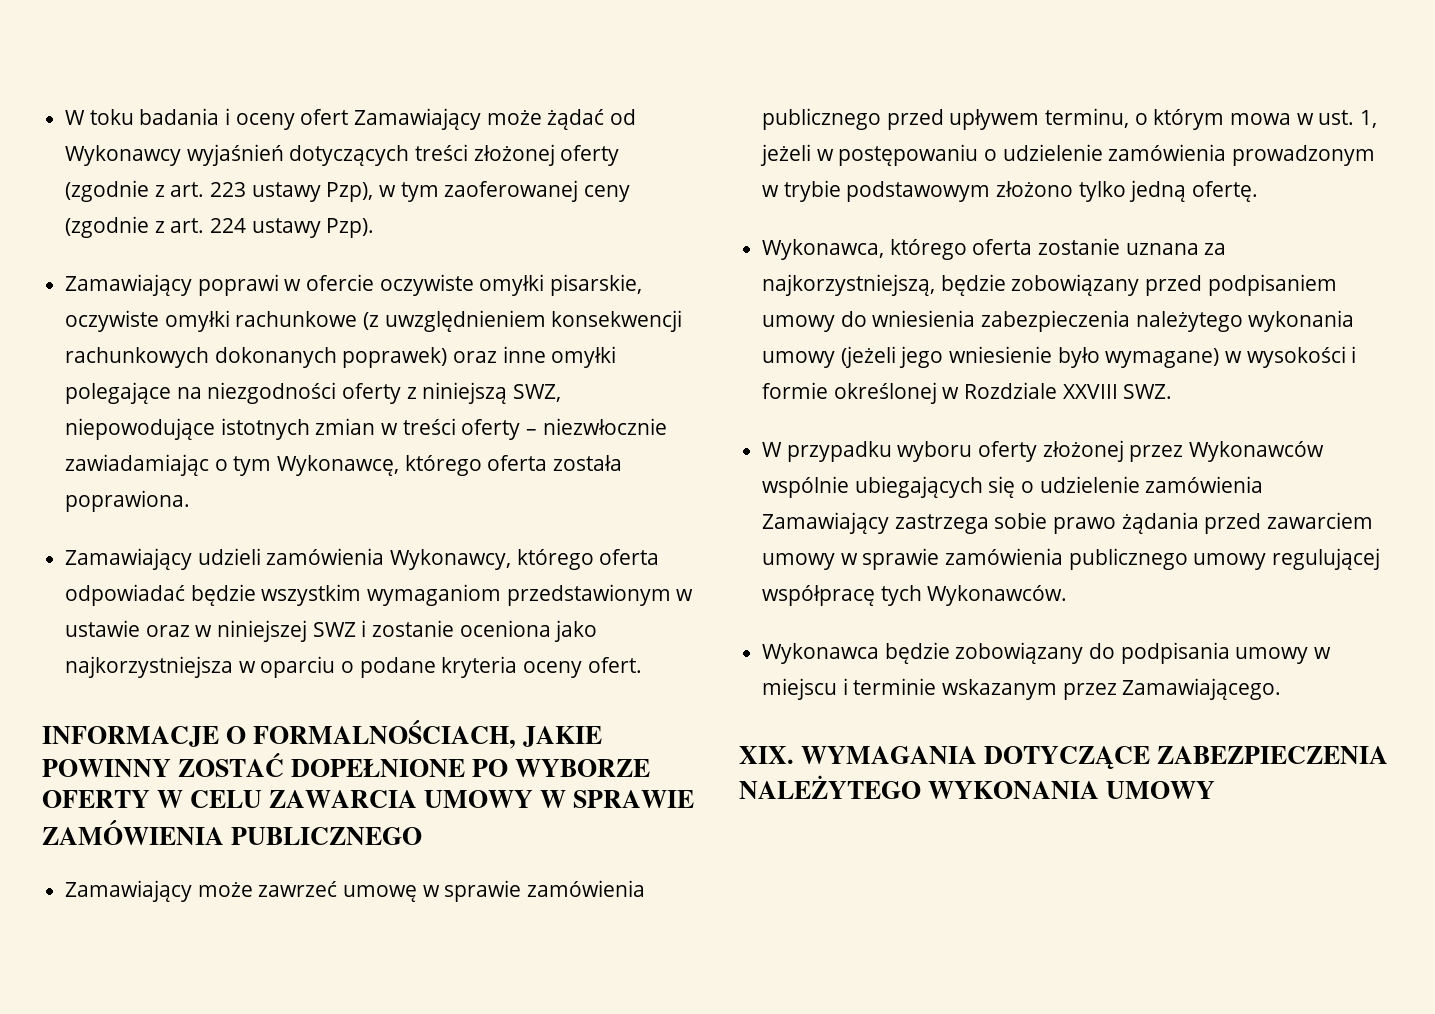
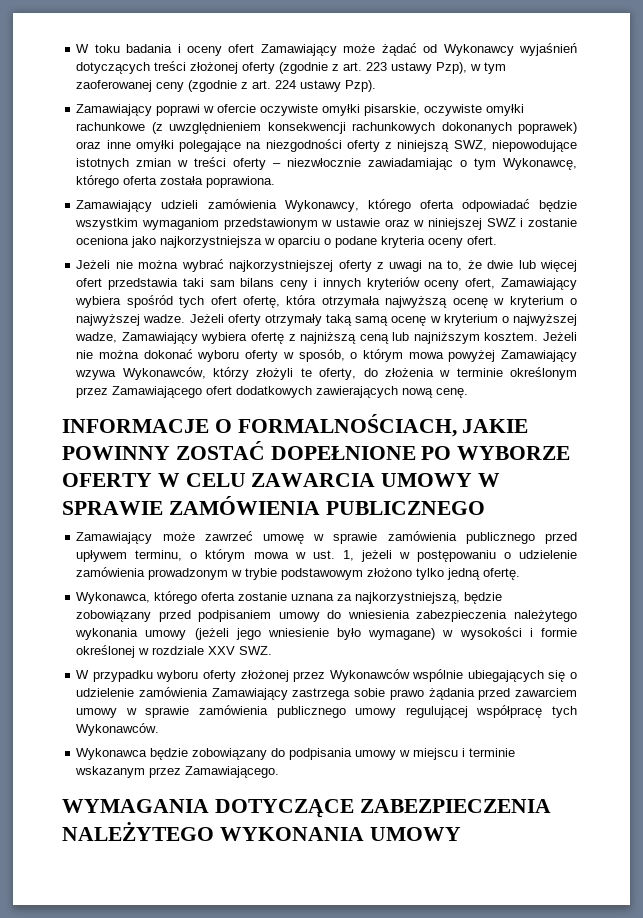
(642, 665) none -> [76,259,577,272] [76,277,577,290] [75,295,577,308] [76,314,577,326] [75,332,577,344] [76,349,577,362] [75,367,577,380] [76,386,469,398] // Jeżeli nie można wybrać najkorzystniejszej oferty z uwagi na to, że dwie lub więcej ofert przedstawia taki sam bilans ceny i innych kryteriów oceny ofert, Zamawiający wybiera spośród tych ofert ofertę, która otrzymała najwyższą ocenę w kryterium o najwyższej wadze. Jeżeli oferty otrzymały taką samą ocenę w kryterium o najwyższej wadze, Zamawiający wybiera ofertę z najniższą ceną lub najniższym kosztem. Jeżeli nie można dokonać wyboru oferty w sposób, o którym mowa powyżej Zamawiający wzywa Wykonawców, którzy złożyli te oferty, do złożenia w terminie określonym przez Zamawiającego ofert dodatkowych zawierających nową cenę.
[964,382,1118,399] Rozdziale XXVIII -> [152,646,236,655] rozdziale XXV
[739,746,794,764] XIX. -> (280, 772) none

